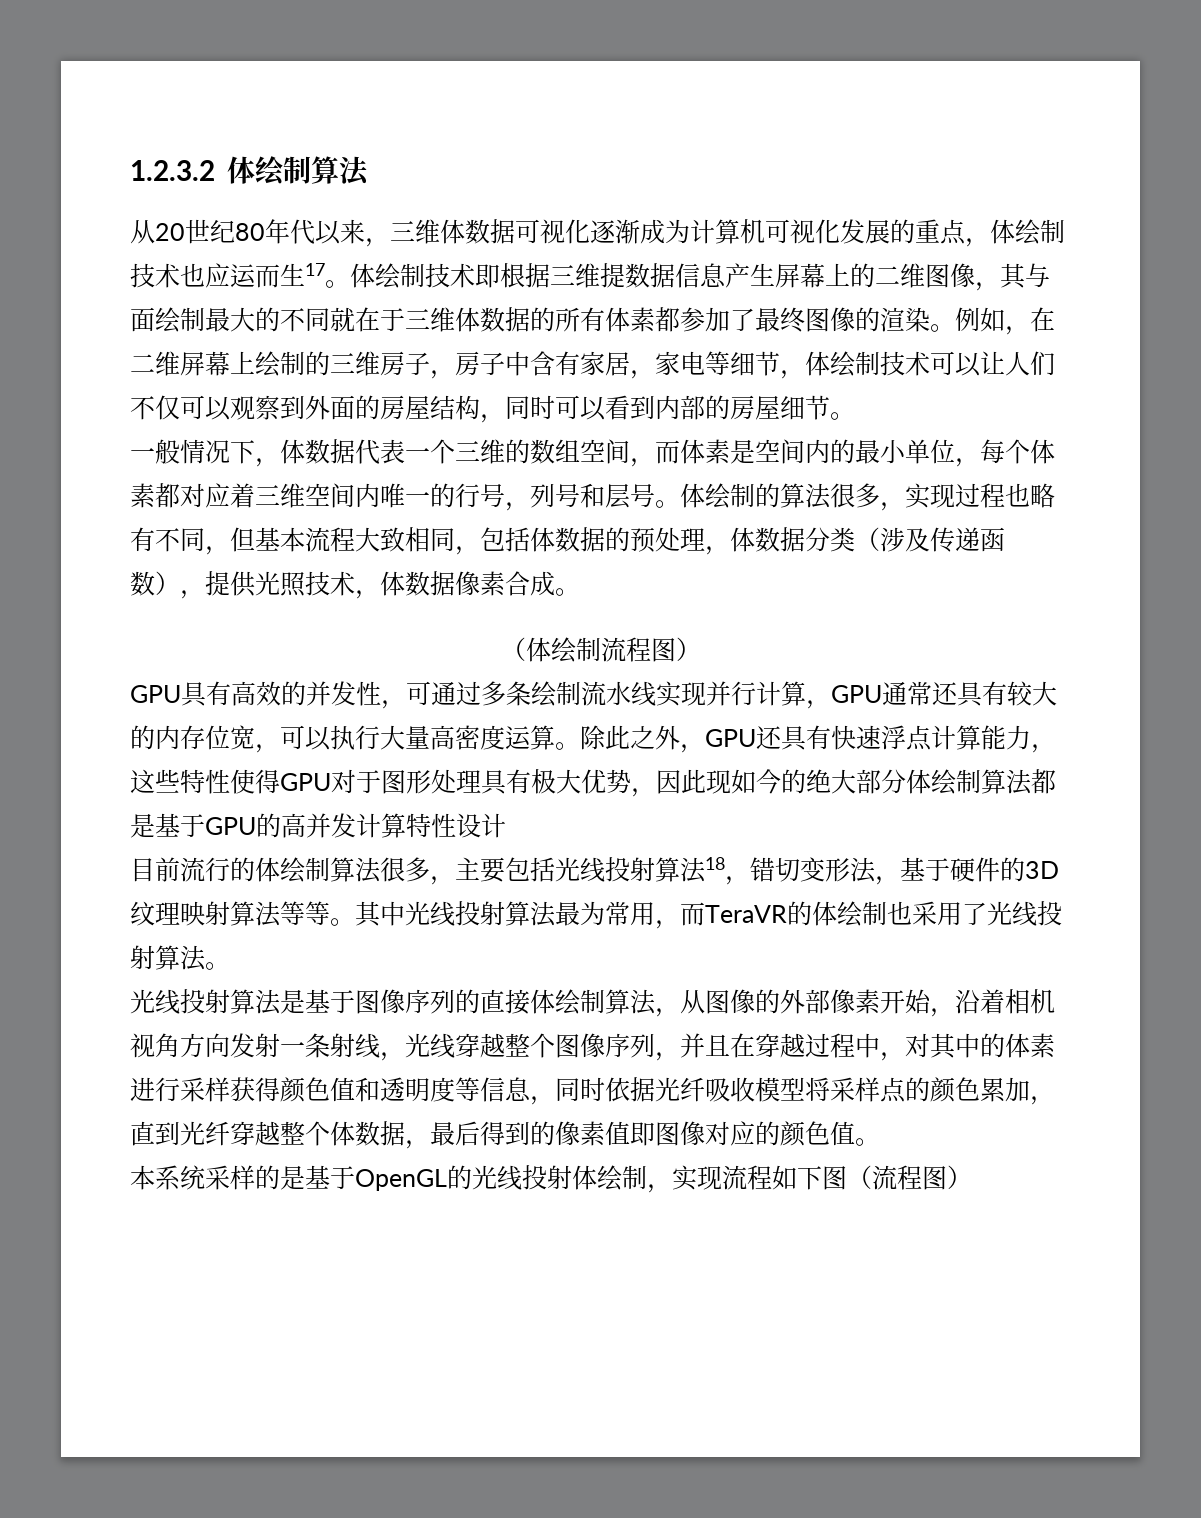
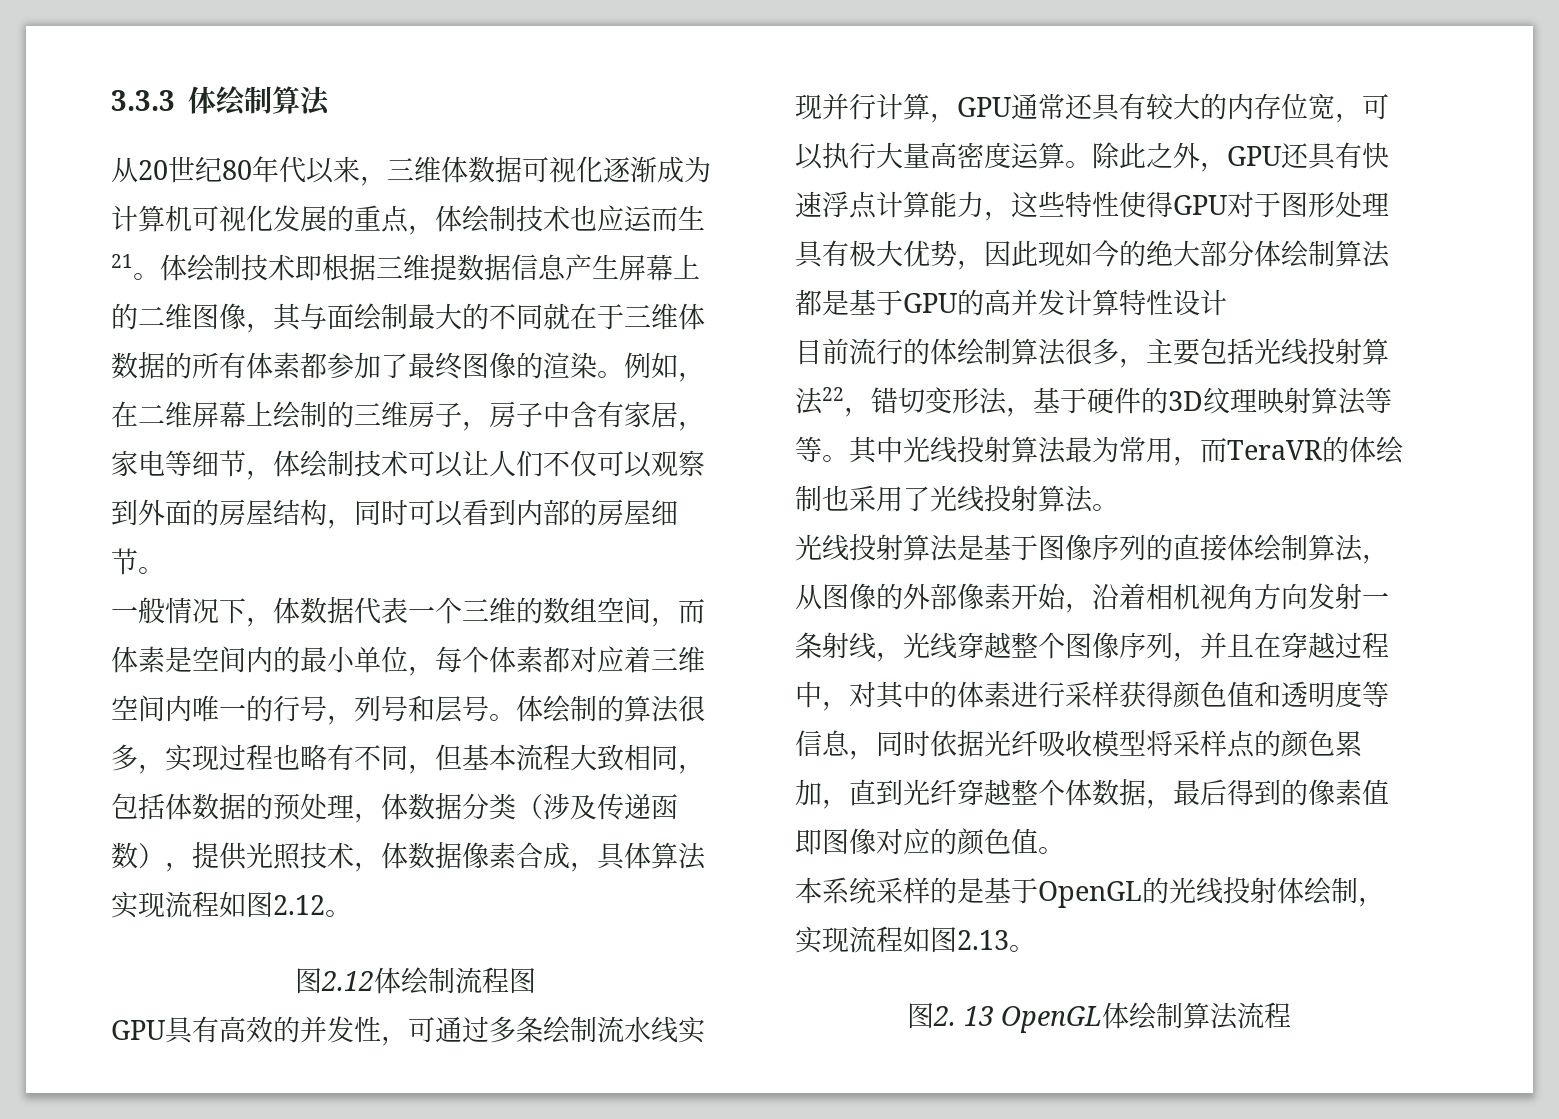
[130,160,215,181] 1.2.3.2 -> [111,90,175,111] 3.3.3
[305,263,325,276] 17 -> [111,254,133,268] 21
[555,588,580,596] [500,637,526,661] 。 // （ -> [570,842,706,872] [111,891,352,919] [294,968,374,994] ，具体算法实现流程如图2.12。 // 图2.12
[675,637,701,661] ） -> (536, 981) none
[705,857,725,870] 18 -> [822,387,844,401] 22
[797,1165,972,1190] 下图（流程图） -> [930,927,1036,953] [907,1002,1291,1033] 图2.13。 // 图2. 13 OpenGL体绘制算法流程

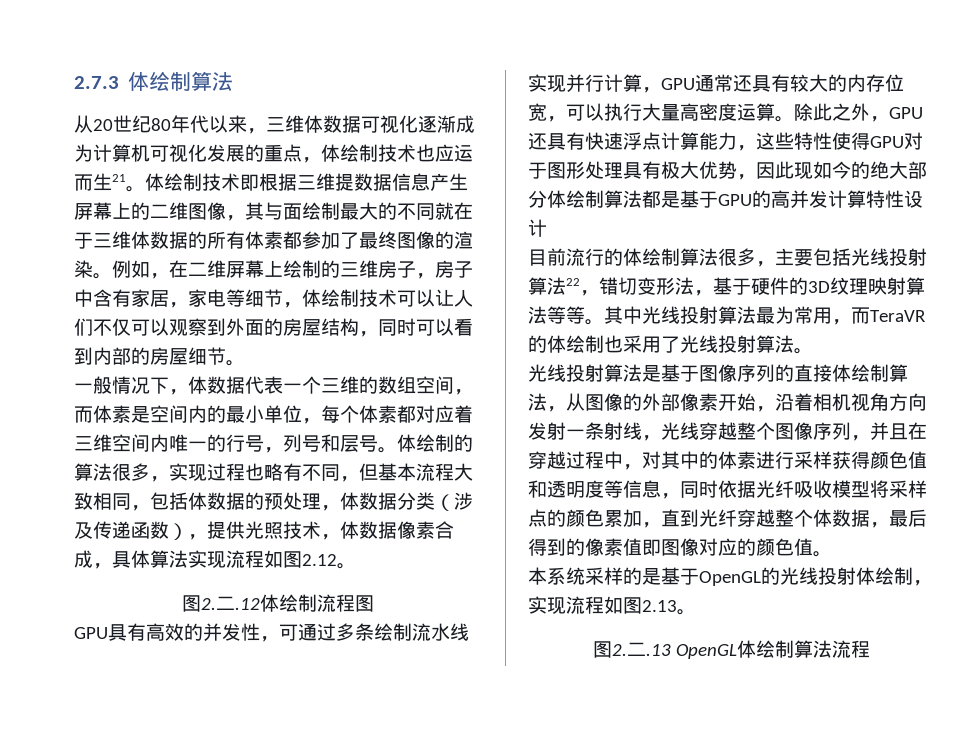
[111,90,175,111] 3.3.3 -> [74,76,119,89] 2.7.3
[320,971,374,991] 2.12 -> [200,596,260,610] 2.二.12
[963,1006,994,1026] 13 -> [627,642,672,656] 二.13

